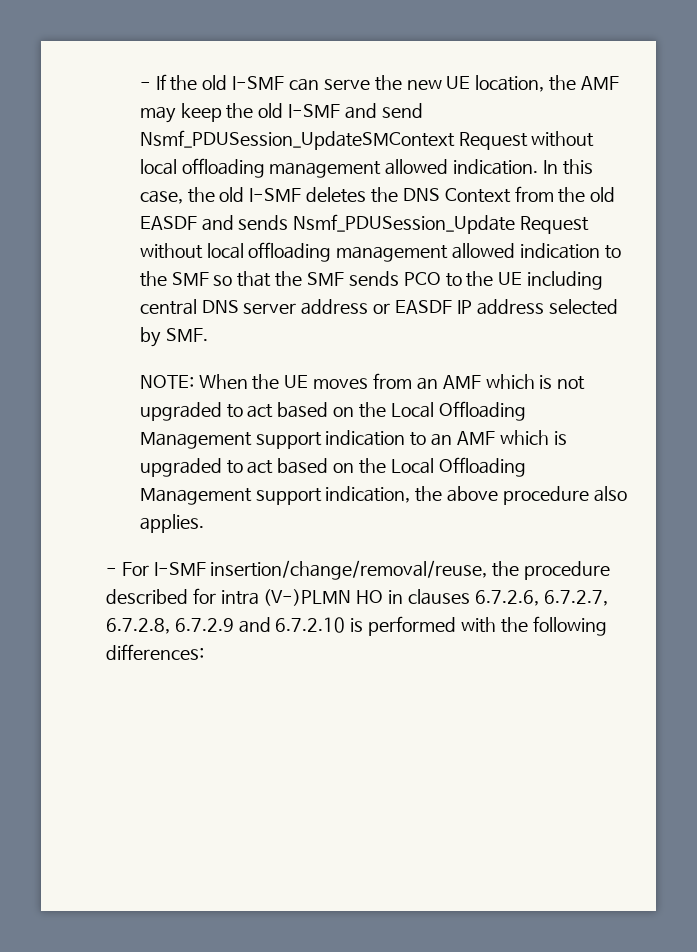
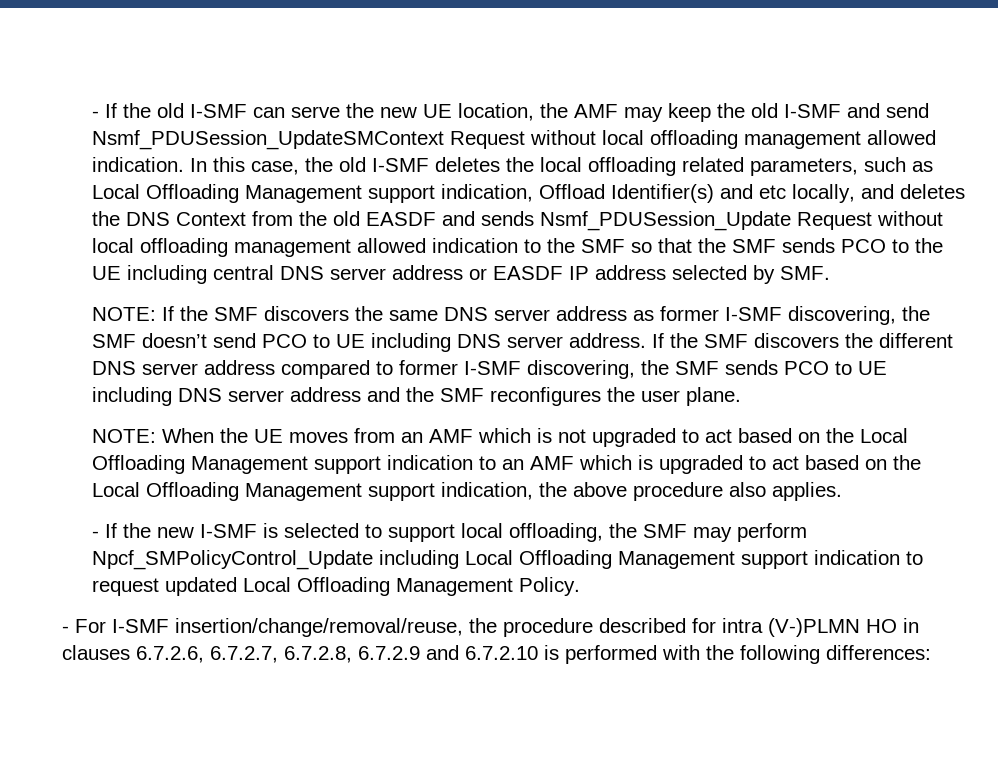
(398, 195) none -> [540,157,934,176] [92,184,966,203] [92,211,121,226] local offloading related parameters, such as Local Offloading Management support indication, Offload Identifier(s) and etc locally, and deletes the
(208, 335) none -> [92,306,931,325] [92,333,954,352] [92,360,888,379] [92,387,742,406] // NOTE: If the SMF discovers the same DNS server address as former I-SMF discovering, the SMF doesn’t send PCO to UE including DNS server address. If the SMF discovers the different DNS server address compared to former I-SMF discovering, the SMF sends PCO to UE including DNS server address and the SMF reconfigures the user plane.
(204, 523) none -> [92,523,808,542] [92,550,924,570] [92,577,581,596] // - If the new I-SMF is selected to support local offloading, the SMF may perform Npcf_SMPolicyControl_Update including Local Offloading Management support indication to request updated Local Offloading Management Policy.

